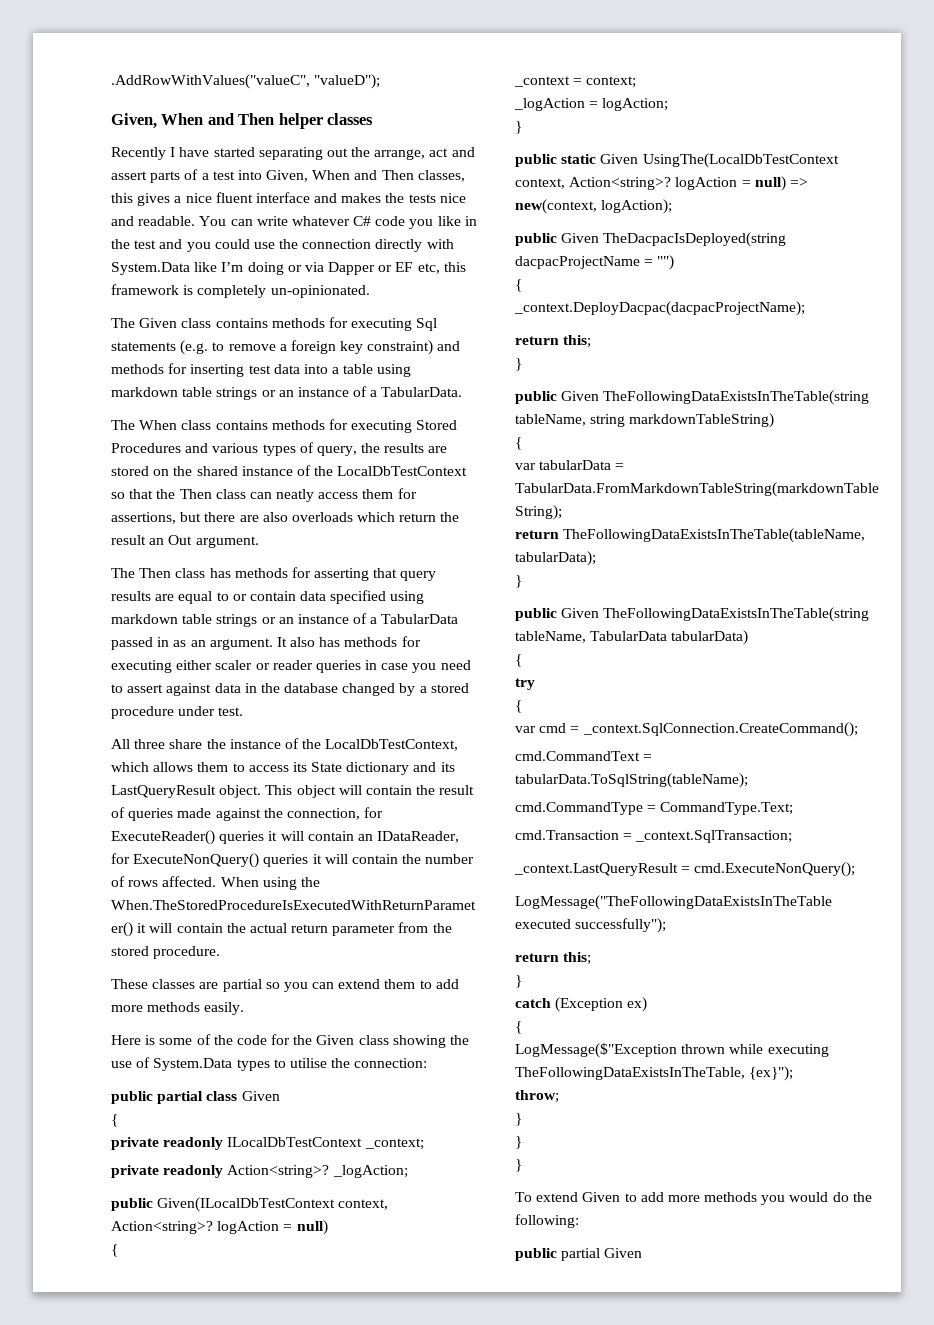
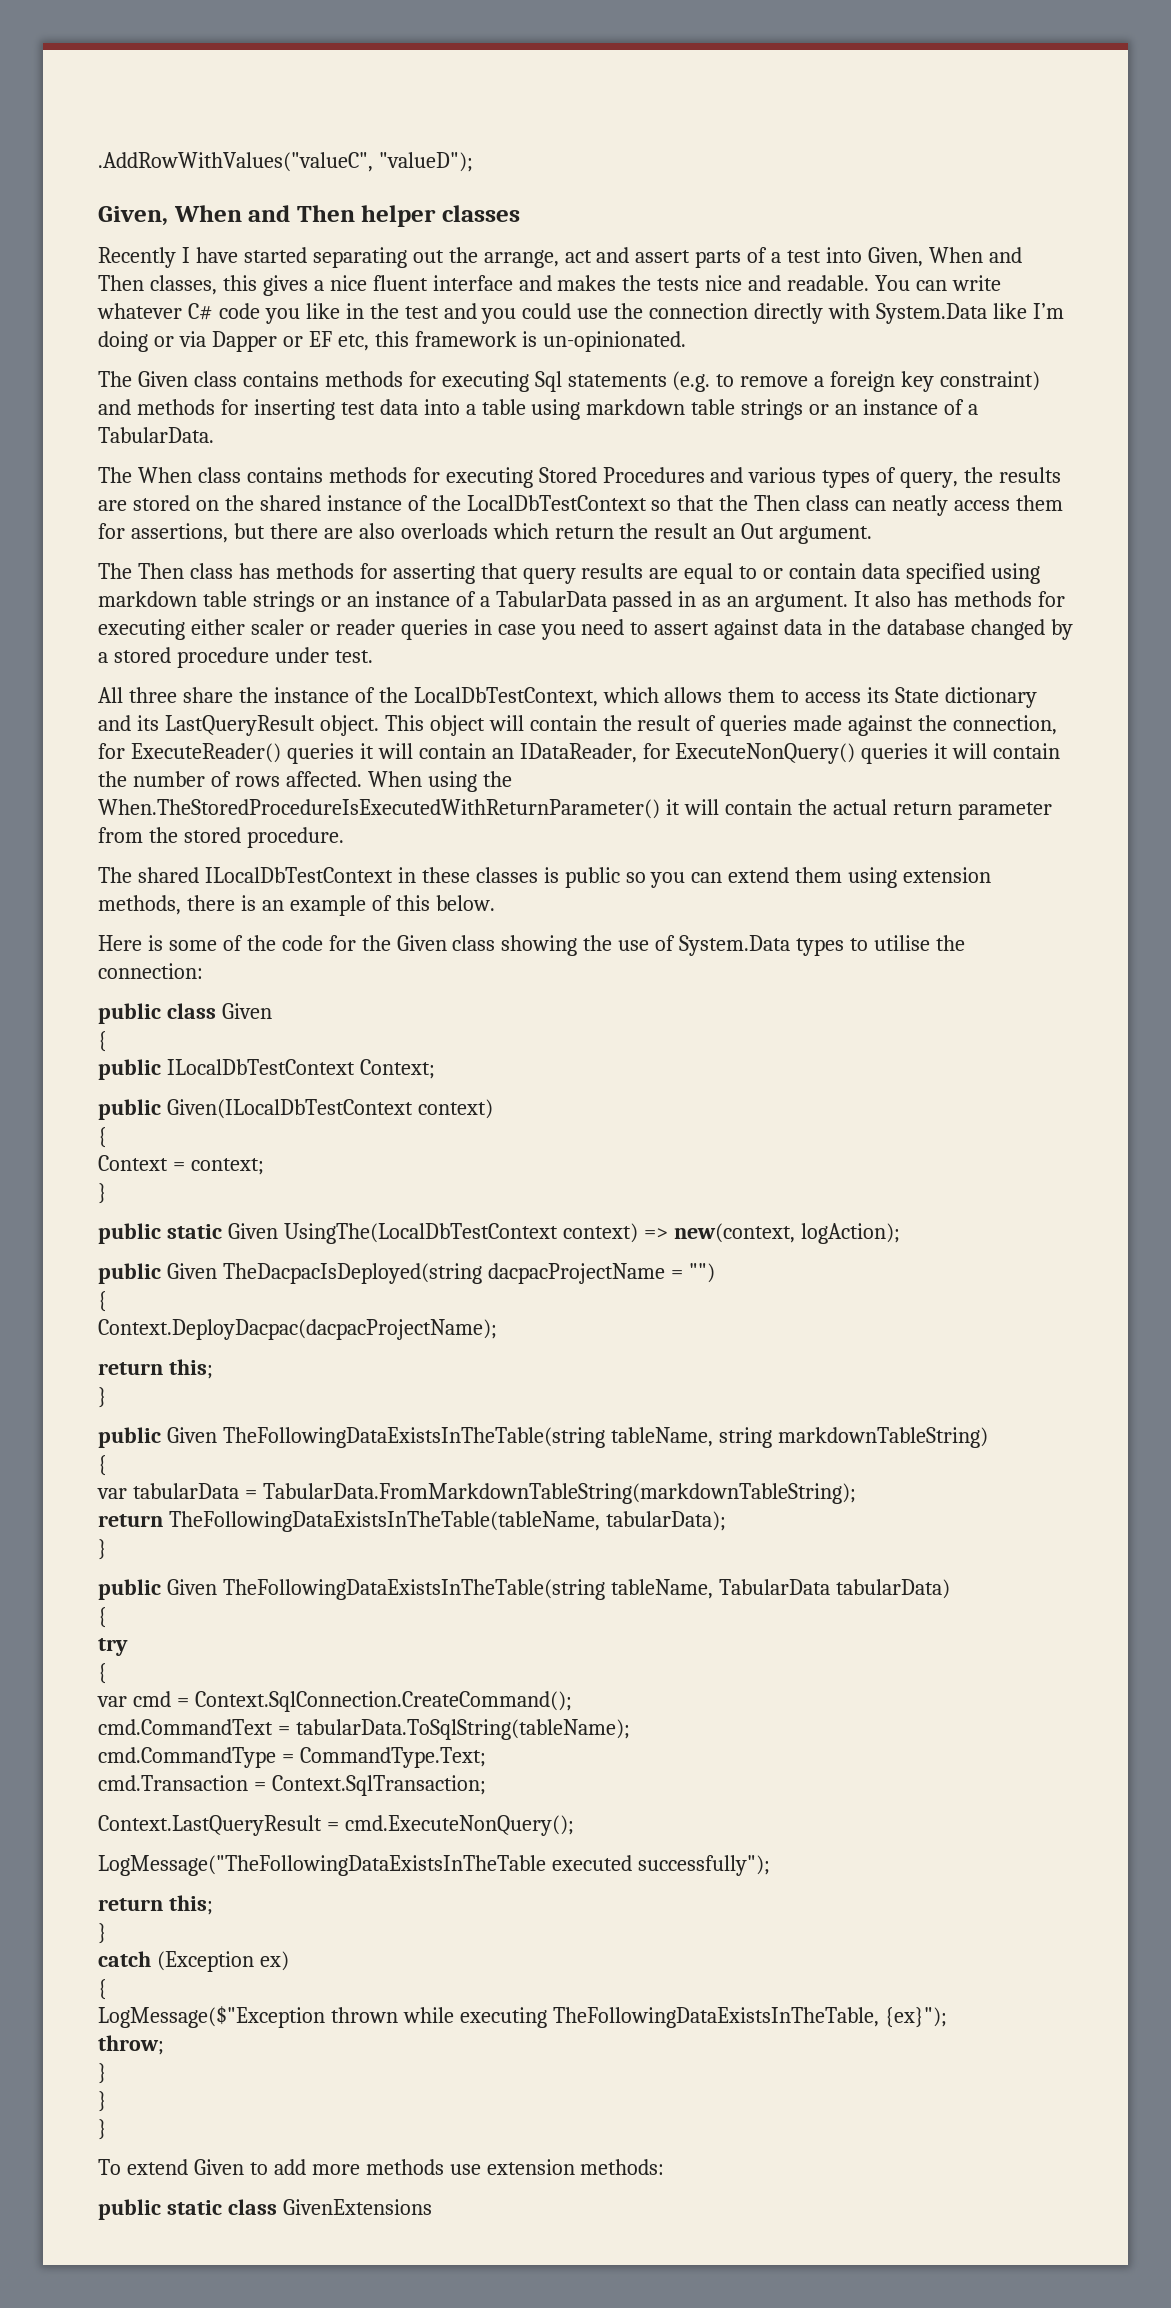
[197,285,267,298] completely -> (538, 339) none
[111,979,262,992] These classes are partial -> [98,867,620,888] The shared ILocalDbTestContext in these classes is public
[419,979,459,989] [111,1002,245,1015] to add more methods easily. -> [848,867,992,888] [98,895,495,916] using extension methods, there is an example of this below.
[157,1091,204,1104] partial -> (161, 1013) none
[111,1137,424,1150] [111,1165,408,1178] [111,1197,389,1212] [111,1220,328,1235] [111,1244,118,1257] [514,76,570,87] private readonly ILocalDbTestContext _context; // private readonly Action<string>? _logAction; // public Given(ILocalDbTestContext context, Action<string>? logAction = null) // { // _context -> [98,1059,435,1080] [98,1099,493,1120] [98,1127,107,1148] [98,1155,168,1171] public ILocalDbTestContext Context; // public Given(ILocalDbTestContext context) // { // Context
[514,98,669,111] // _logAction = logAction; -> (264, 1166) none
[515,176,786,191] context, Action<string>? logAction = null) -> [562,1223,638,1243] context)
[514,301,805,316] _context.DeployDacpac(dacpacProjectName); -> [98,1319,497,1340] Context.DeployDacpac(dacpacProjectName);
[582,722,858,737] _context.SqlConnection.CreateCommand(); -> [194,1691,572,1712] Context.SqlConnection.CreateCommand();
[635,830,793,843] [514,863,678,876] _context.SqlTransaction; // _context.LastQueryResult -> [271,1775,486,1796] [98,1815,322,1836] Context.SqlTransaction; // Context.LastQueryResult
[761,1192,872,1205] [515,1214,579,1228] [515,1248,643,1261] you would do the following: // public partial Given -> [449,2159,665,2175] [98,2199,432,2220] use extension methods: // public static class GivenExtensions

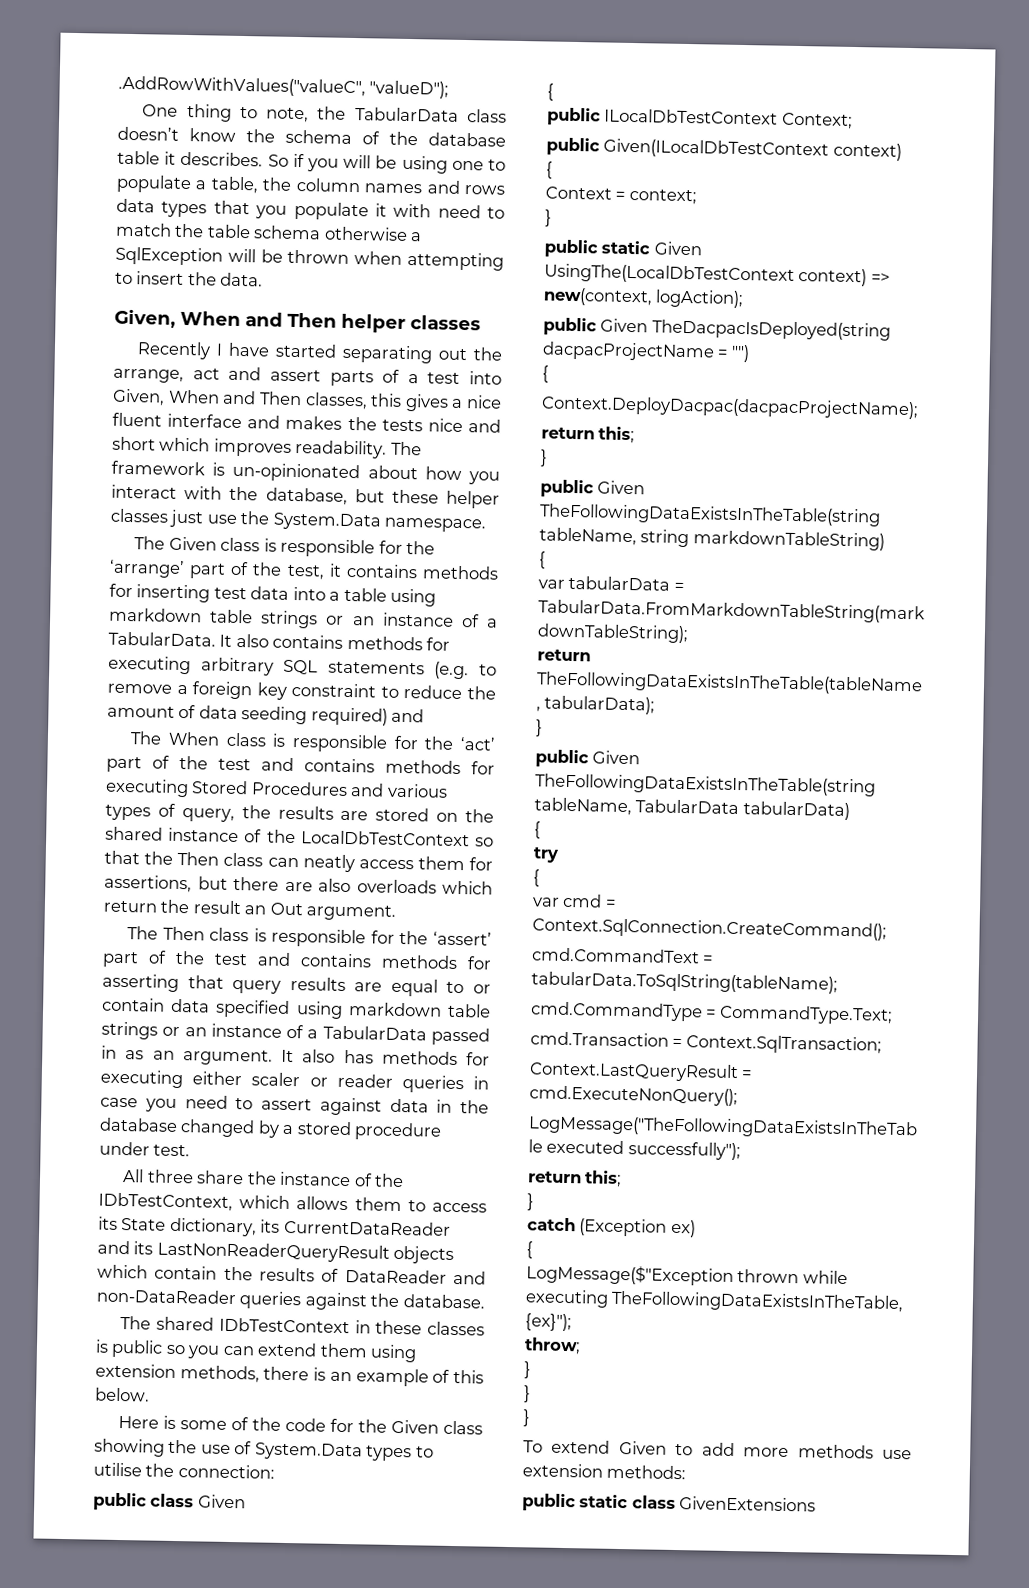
(473, 162) none -> [142,103,507,123] [117,126,506,147] [117,150,506,174] [116,174,505,195] [116,198,505,221] [115,222,423,242] [115,246,505,271] [115,271,264,287] // One thing to note, the TabularData class doesn’t know the schema of the database table it describes. So if you will be using one to populate a table, the column names and rows data types that you populate it with need to match the table schema otherwise a SqlException will be thrown when attempting to insert the data.
[787,275,1001,291] [97,303,1064,324] [98,331,687,352] [98,371,1041,392] [98,399,131,415] readable. You can write whatever C# code you like in the test and you could use the connection directly with System.Data like I’m doing or via Dapper or EF etc, this framework is un-opinionated. // The Given class contains methods for executing Sql statements (e.g. to remove a foreign key constraint) and -> [112,436,422,459] [111,460,500,485] [111,484,500,509] [110,508,487,533] [134,536,436,558] [109,559,418,580] short which improves readability. The framework is un-opinionated about how you interact with the database, but these helper classes just use the System.Data namespace. // The Given class is responsible for the ‘arrange’ part of the test, it contains
[98,467,241,483] // The When class -> [219,633,451,651] [108,655,498,680] [107,681,496,700] [107,704,425,726] [130,731,496,753] [106,755,294,773] It also contains methods for executing arbitrary SQL statements (e.g. to remove a foreign key constraint to reduce the amount of data seeding required) and // The When class is responsible for the ‘act’ part of the test and
[238,563,270,579] has -> [253,928,492,948] [102,950,372,968] is responsible for the ‘assert’ part of the test and contains
[413,687,598,707] LocalDbTestContext, -> [98,1192,233,1211] IDbTestContext,
[945,687,1038,708] [98,715,1058,736] [98,743,1061,764] [98,771,512,792] [98,799,1052,820] [98,827,344,848] dictionary and its LastQueryResult object. This object will contain the result of queries made against the connection, for ExecuteReader() queries it will contain an IDataReader, for ExecuteNonQuery() queries it will contain the number of rows affected. When using the When.TheStoredProcedureIsExecutedWithReturnParameter() it will contain the actual return parameter from the stored procedure. -> [169,1217,451,1237] [97,1240,455,1264] [97,1264,486,1285] [96,1288,485,1311] dictionary, its CurrentDataReader and its LastNonReaderQueryResult objects which contain the results of DataReader and non-DataReader queries against the database.
[204,867,393,883] ILocalDbTestContext -> [218,1317,350,1334] IDbTestContext

